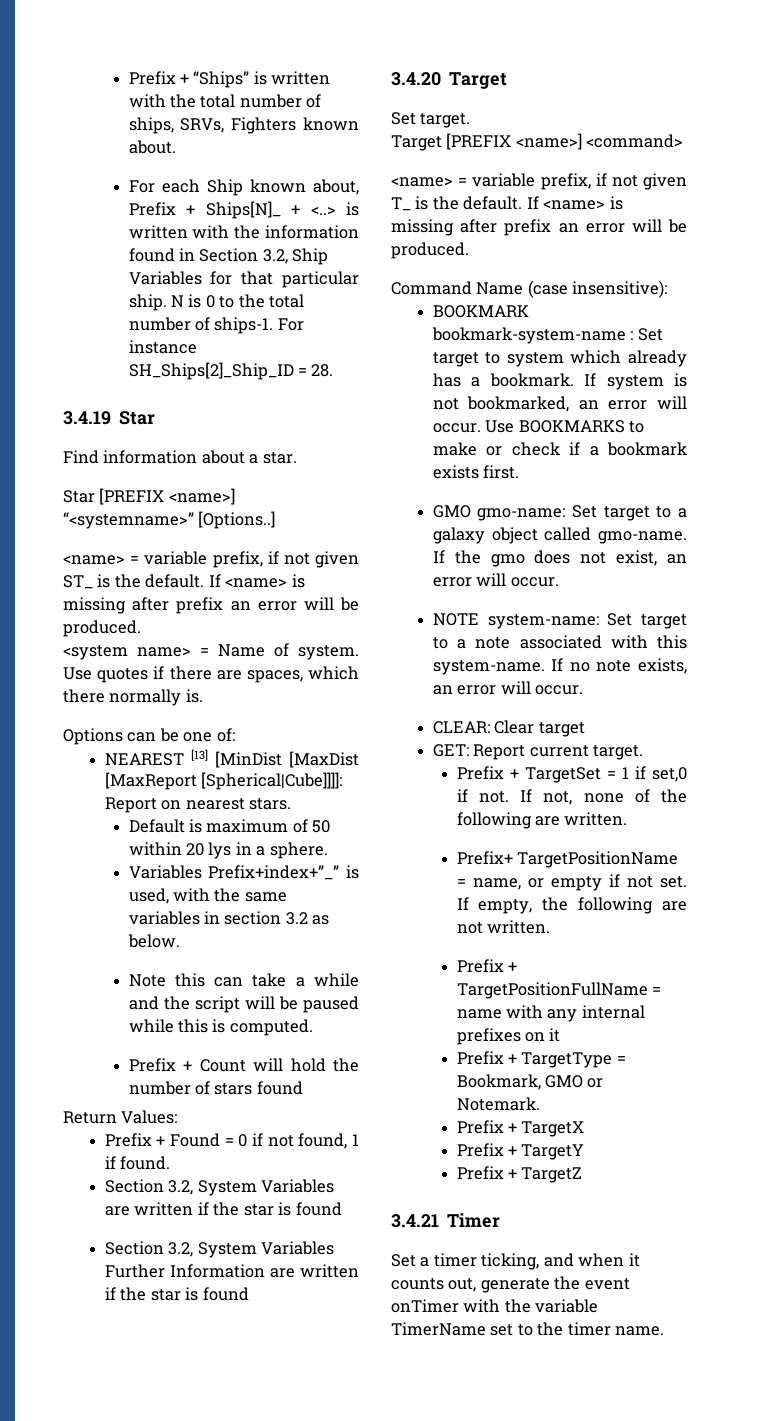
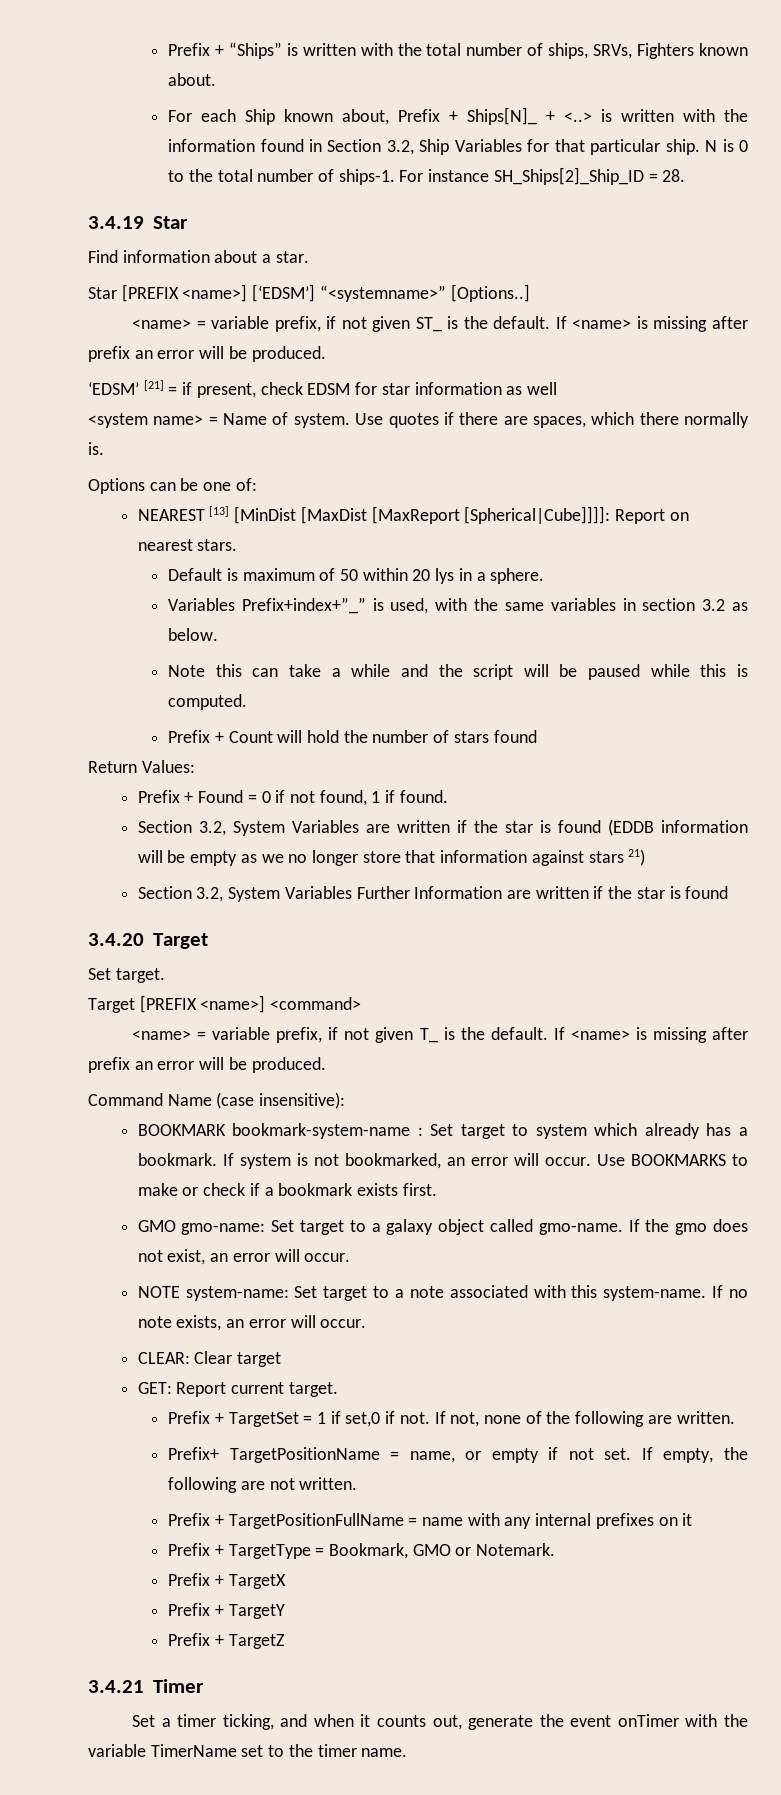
(235, 496) none -> [252,284,316,302] [‘EDSM’]
(141, 628) none -> [88,380,557,398] // ‘EDSM’ [21] = if present, check EDSM for star information as well
(342, 1209) none -> [607,819,748,836] [137,849,646,866] (EDDB information will be empty as we no longer store that information against stars 21)

